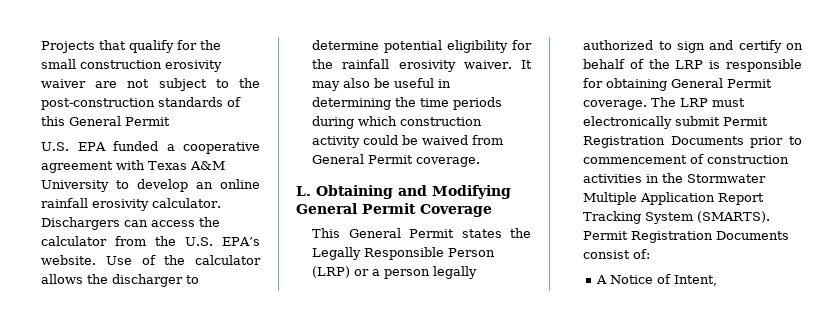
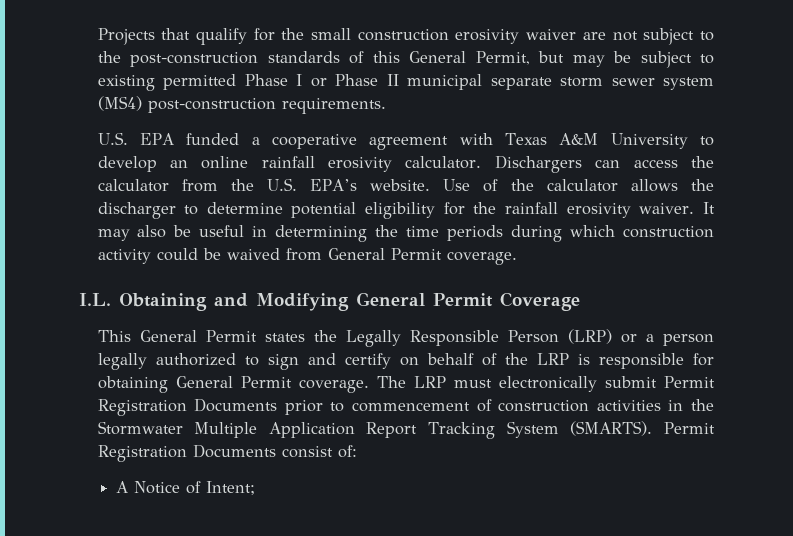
[125,117,171,126] Permit -> [475,51,714,68] [97,74,714,91] [97,96,386,114] Permit, but may be subject to existing permitted Phase I or Phase II municipal separate storm sewer system (MS4) post-construction requirements.
[296,186,311,196] L. -> [79,293,111,306] I.L.
[674,275,718,286] Intent, -> [205,481,255,495] Intent;

